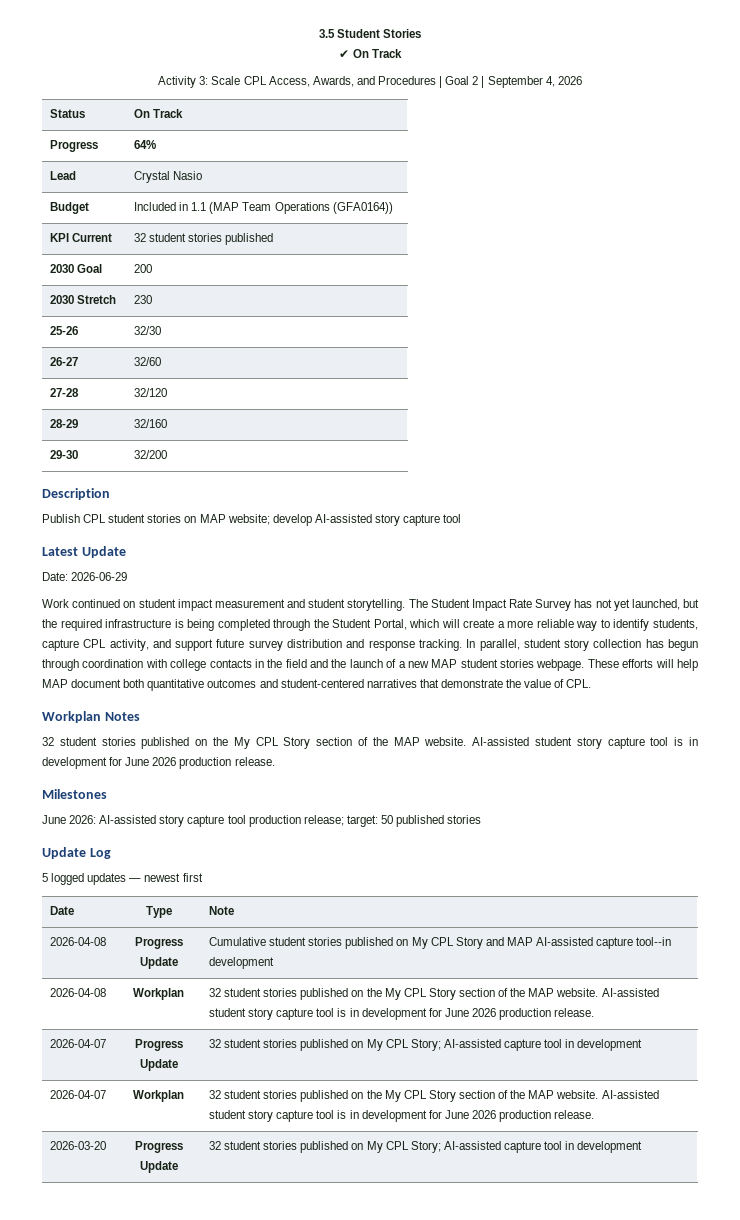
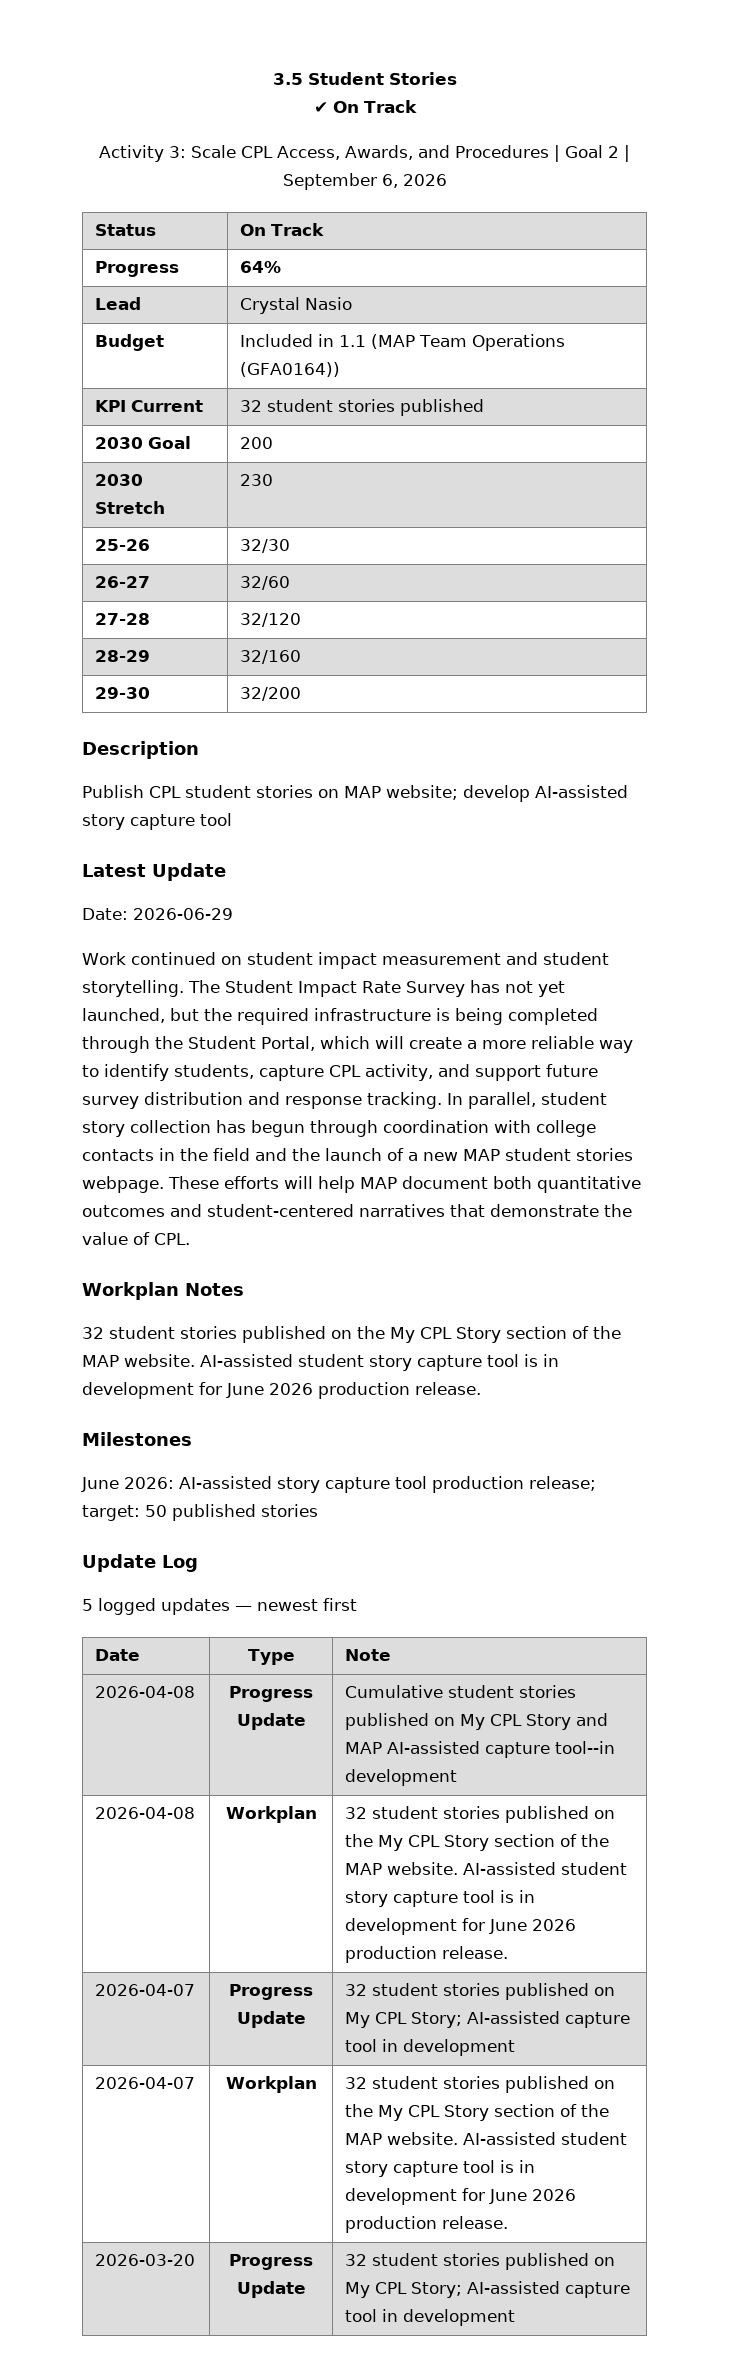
[545,76,555,87] 4, -> [381,174,398,188] 6,

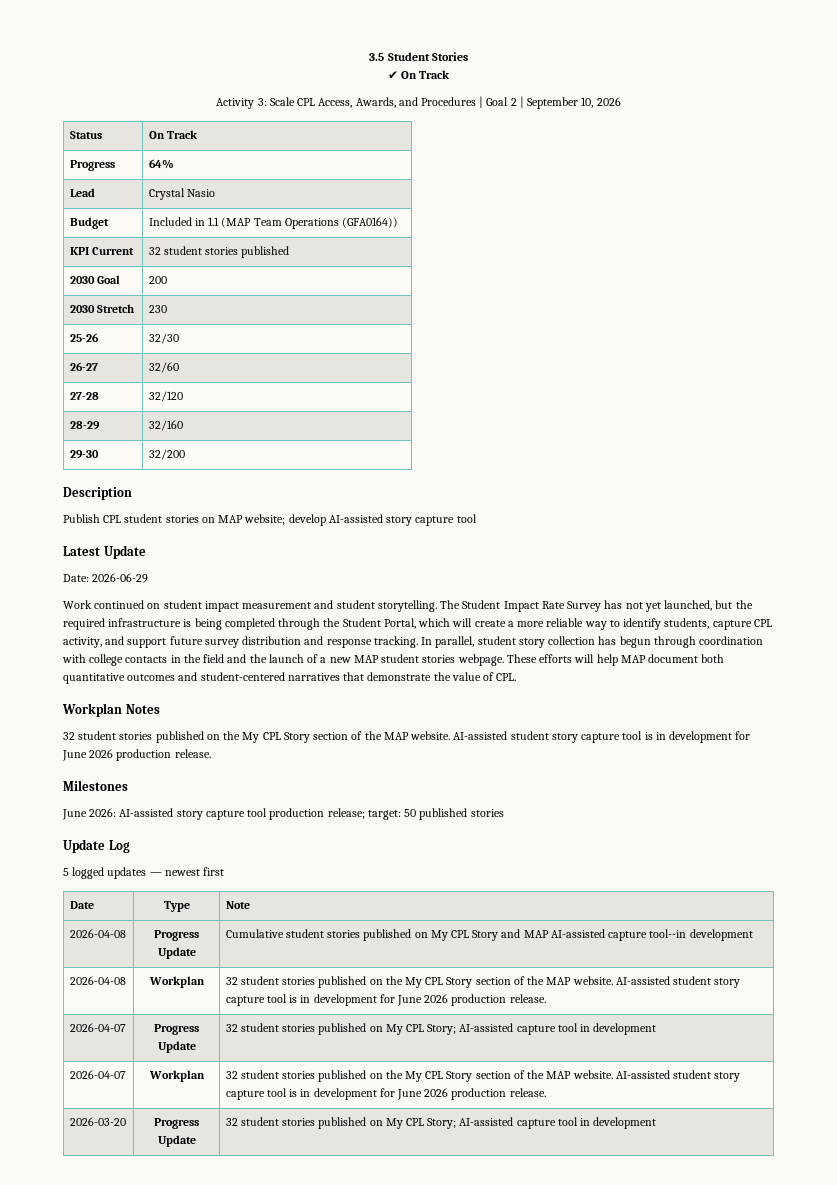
[381,174,398,188] 6, -> [581,97,594,108] 10,

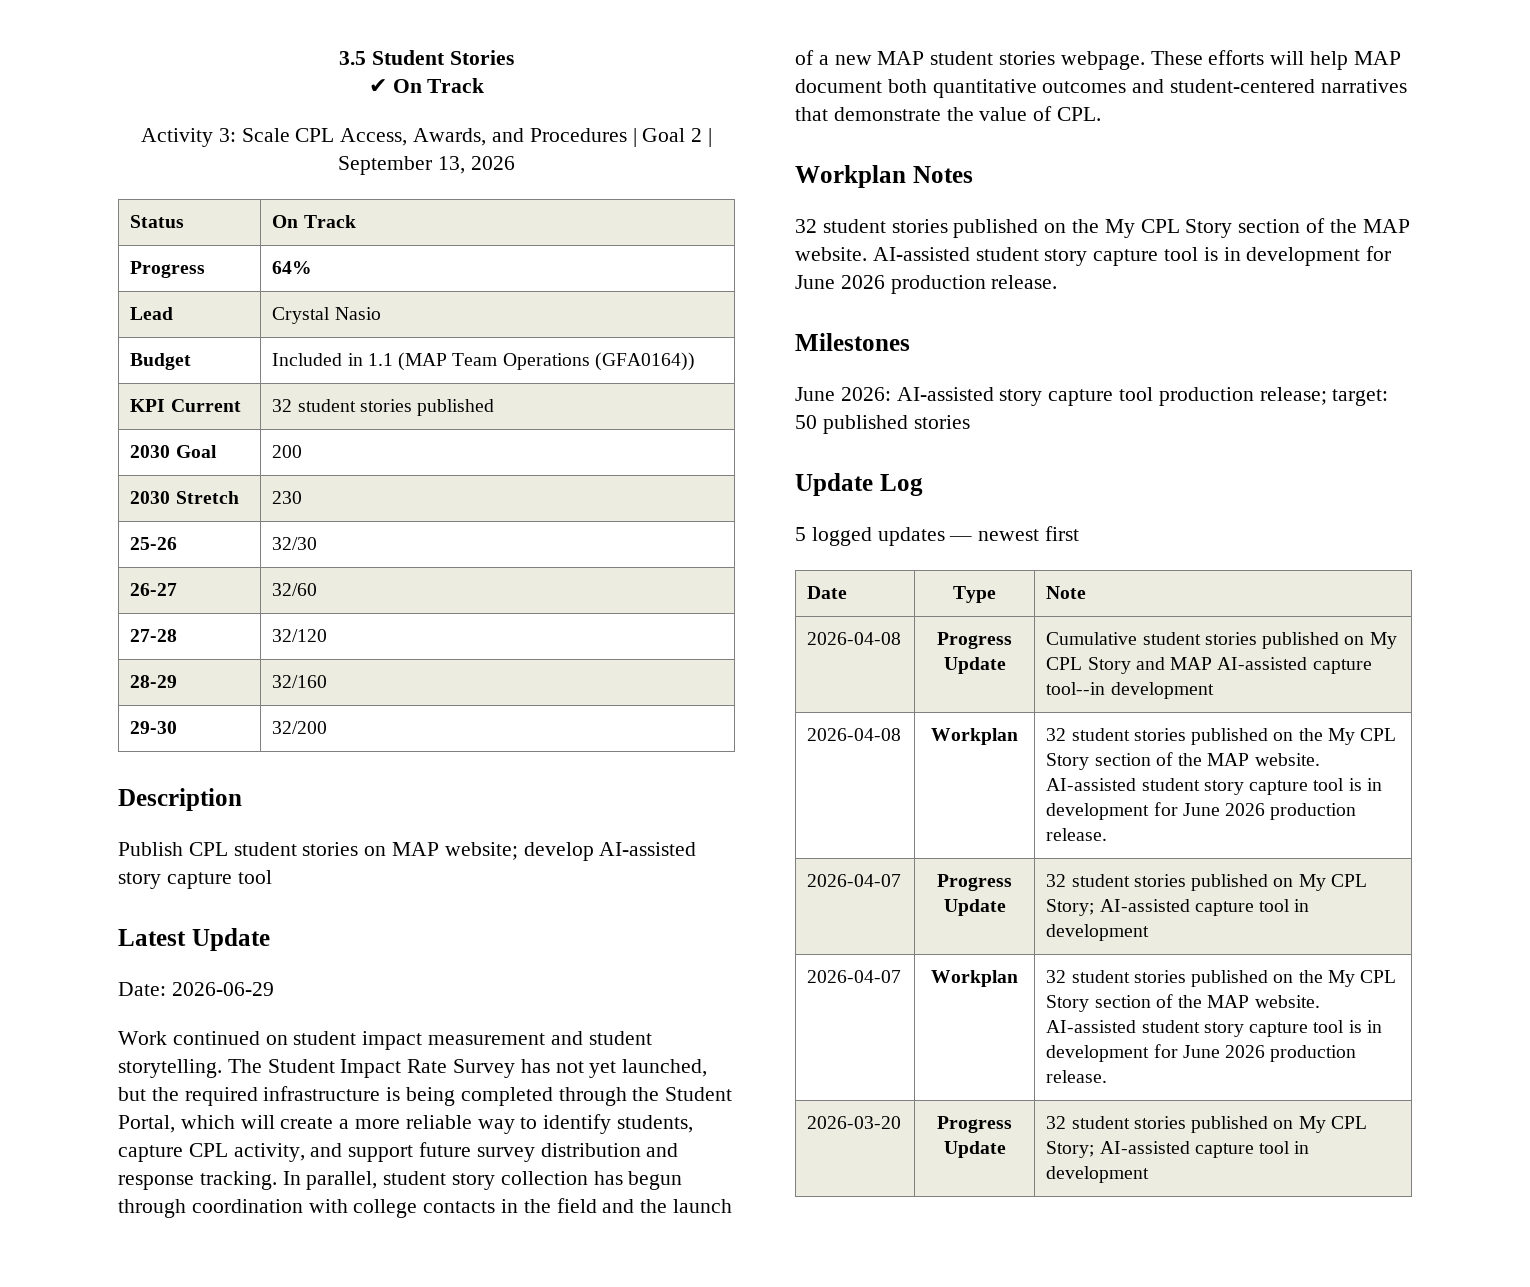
[581,97,594,108] 10, -> [438,156,465,174] 13,

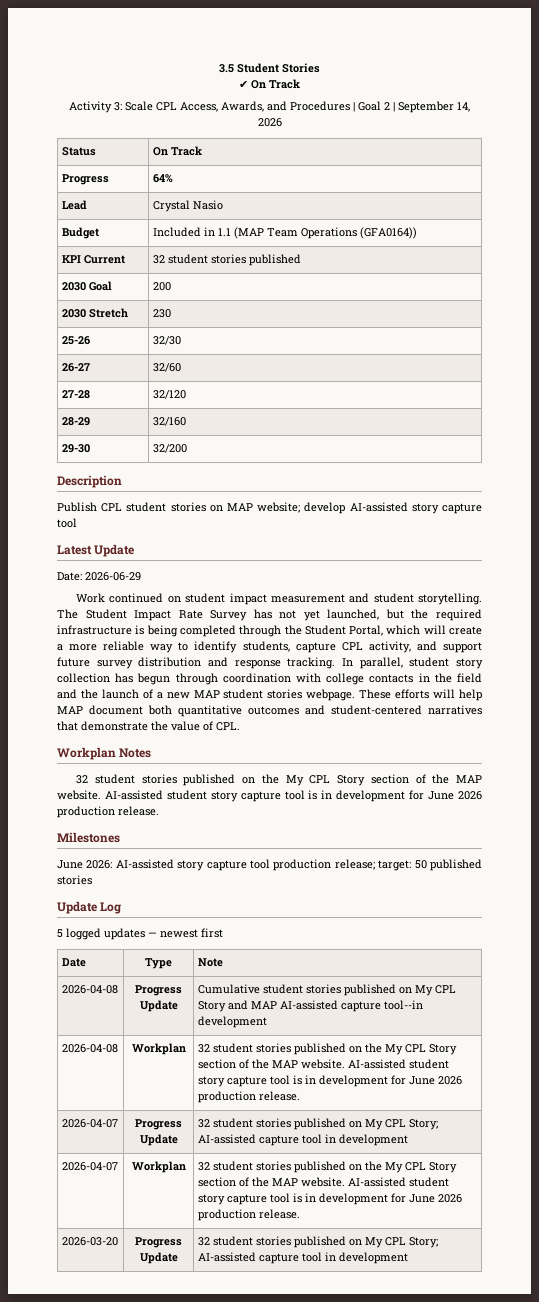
[438,156,465,174] 13, -> [457,102,470,112] 14,

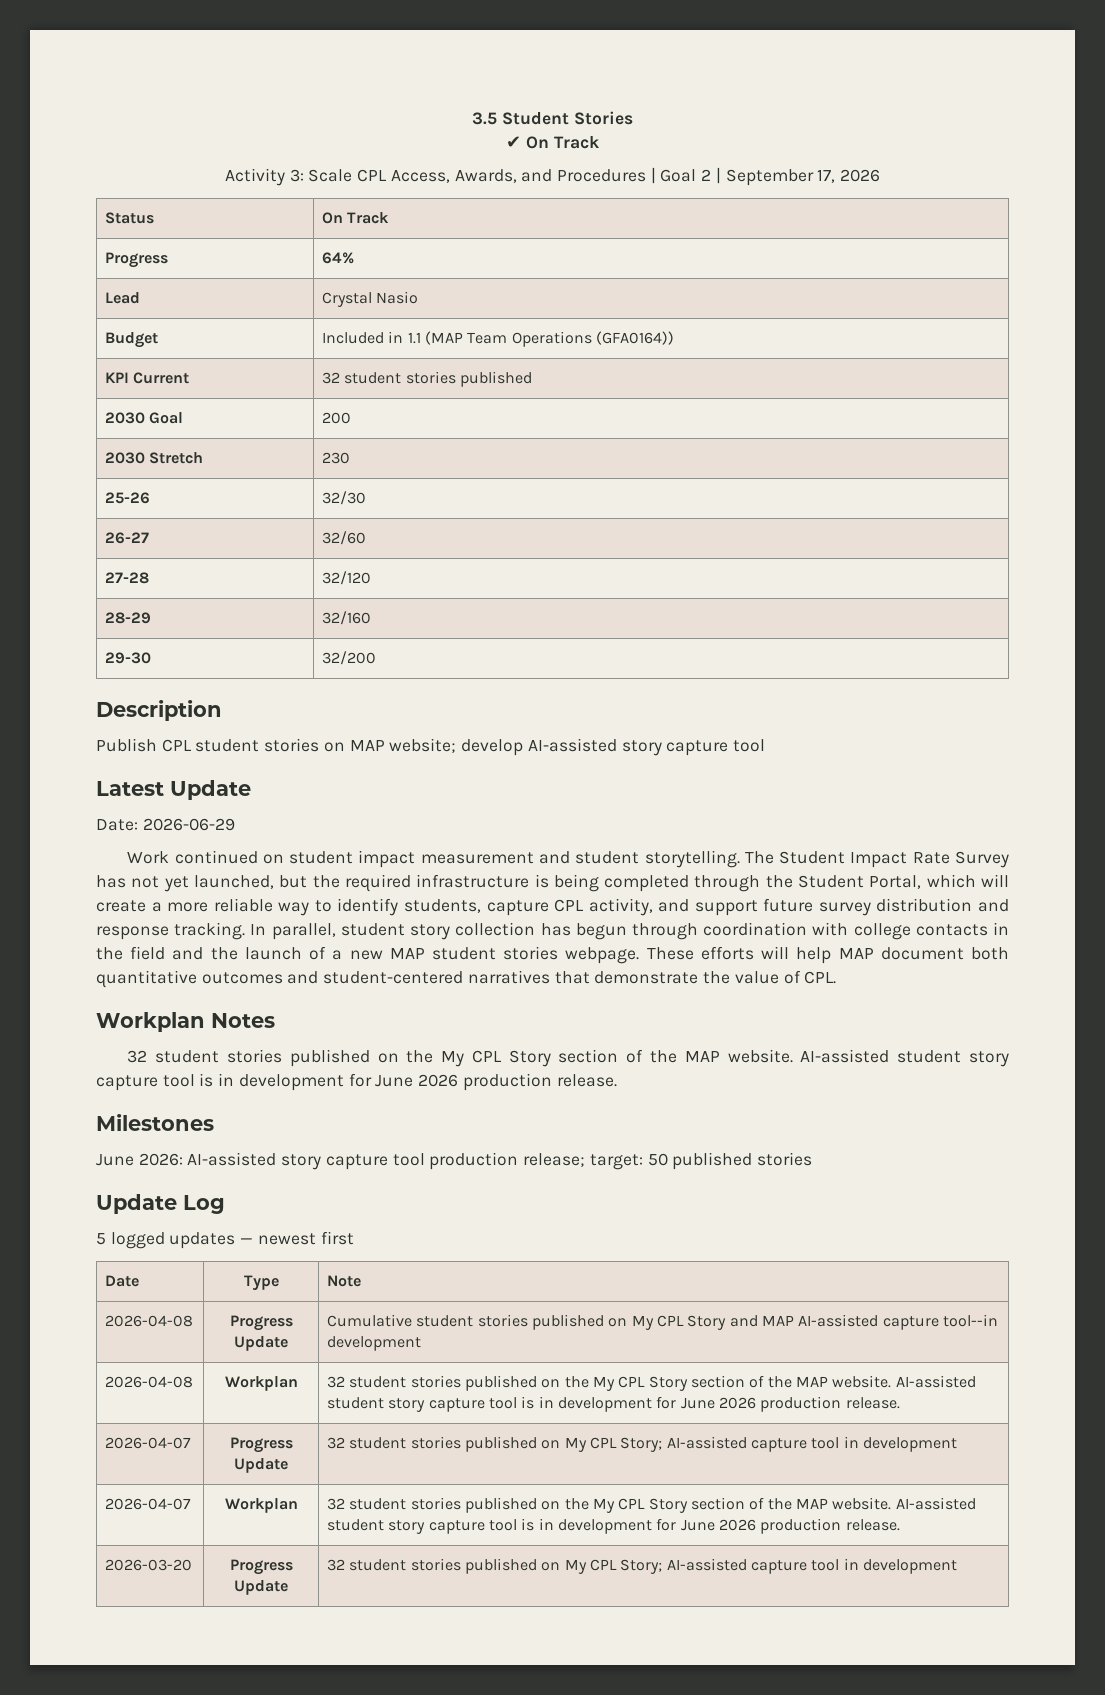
[457,102,470,112] 14, -> [817,169,836,183] 17,

